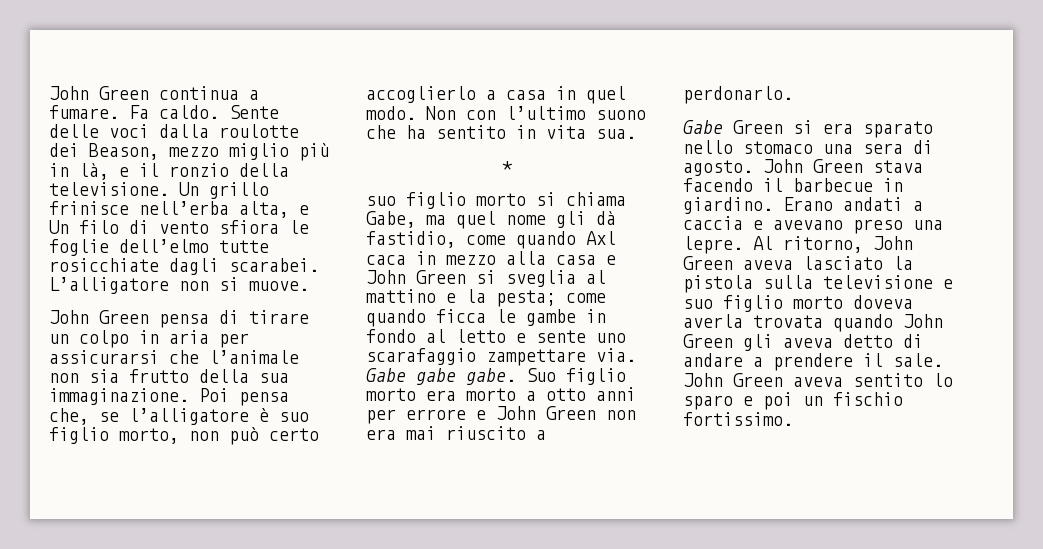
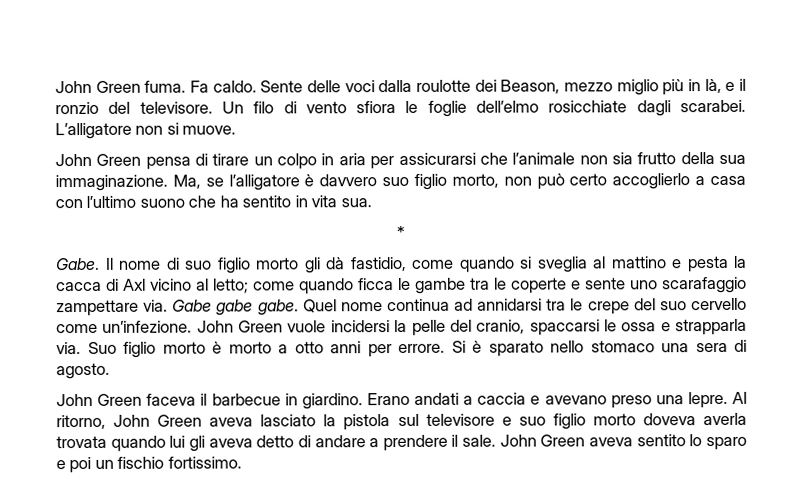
[49,86,259,100] [49,105,119,119] John Green continua a fumare. -> [55,80,187,94] John Green fuma.
[239,163,289,177] [49,182,269,199] [49,201,309,218] della televisione. Un grillo frinisce nell’erba alta, e -> [108,101,213,114] del televisore.
[219,240,269,253] tutte -> (540, 106) none
[199,388,289,406] [49,408,89,425] Poi pensa che, -> [172,174,201,189] Ma,
(269, 415) none -> [319,174,378,187] davvero
[556,86,626,104] [366,106,456,120] in quel modo. Non -> (746, 180) none
[366,192,626,209] [366,211,546,229] suo figlio morto si chiama Gabe, ma quel nome -> [56,257,299,274] Gabe. Il nome di suo figlio morto
[586,231,616,245] [366,251,616,265] [366,270,466,284] Axl caca in mezzo alla casa e John Green -> (515, 264) none
[466,289,556,307] la pesta; -> [687,255,747,273] [56,278,249,294] pesta la cacca di Axl vicino al letto;
[586,309,606,323] [366,329,506,343] in fondo al letto -> [470,277,567,294] tra le coperte
(516, 376) none -> [302,297,747,315] [56,318,747,336] [56,342,81,355] Quel nome continua ad annidarsi tra le crepe del suo cervello come un’infezione. John Green vuole incidersi la pelle del cranio, spaccarsi le ossa e strapparla via.
[426,390,456,401] era -> [212,341,222,354] è
[406,406,636,420] [366,426,546,440] [683,86,793,104] [683,120,853,134] errore e John Green non era mai riuscito a perdonarlo. // Gabe Green si era -> [398,340,482,354] errore. Si è
[763,159,923,173] [683,178,753,192] John Green stava facendo -> [56,393,197,407] // John Green faceva
[763,275,933,289] sulla televisione -> [397,413,495,427] sul televisore
[903,314,943,328] [683,334,733,348] John Green -> [169,435,186,448] lui

